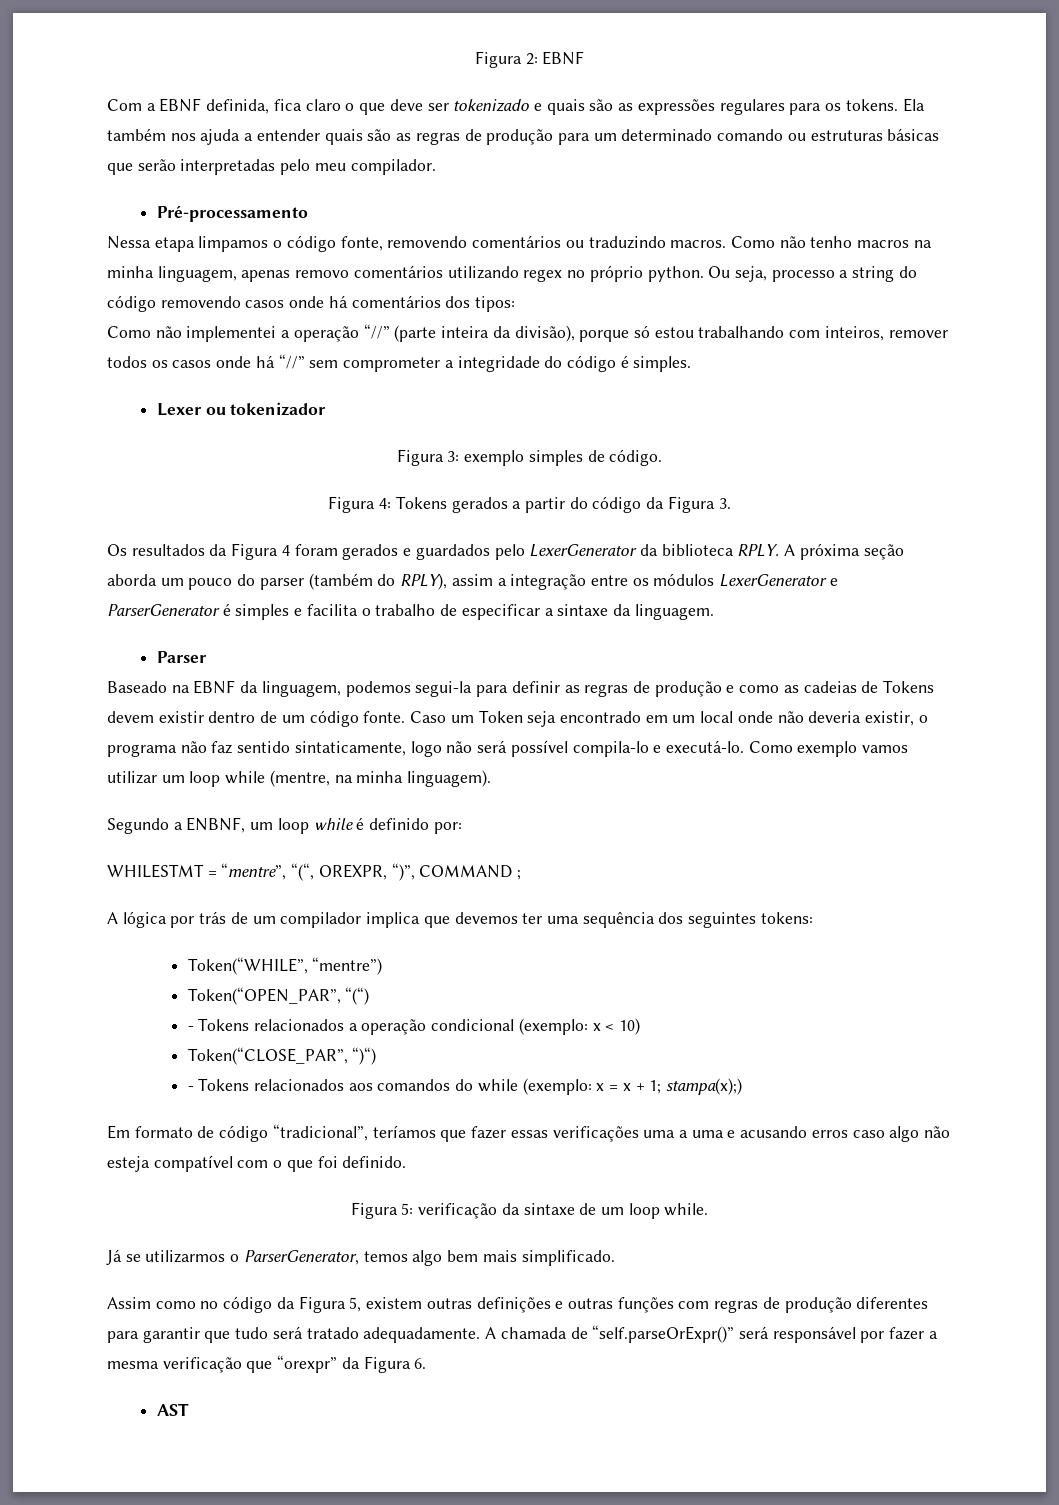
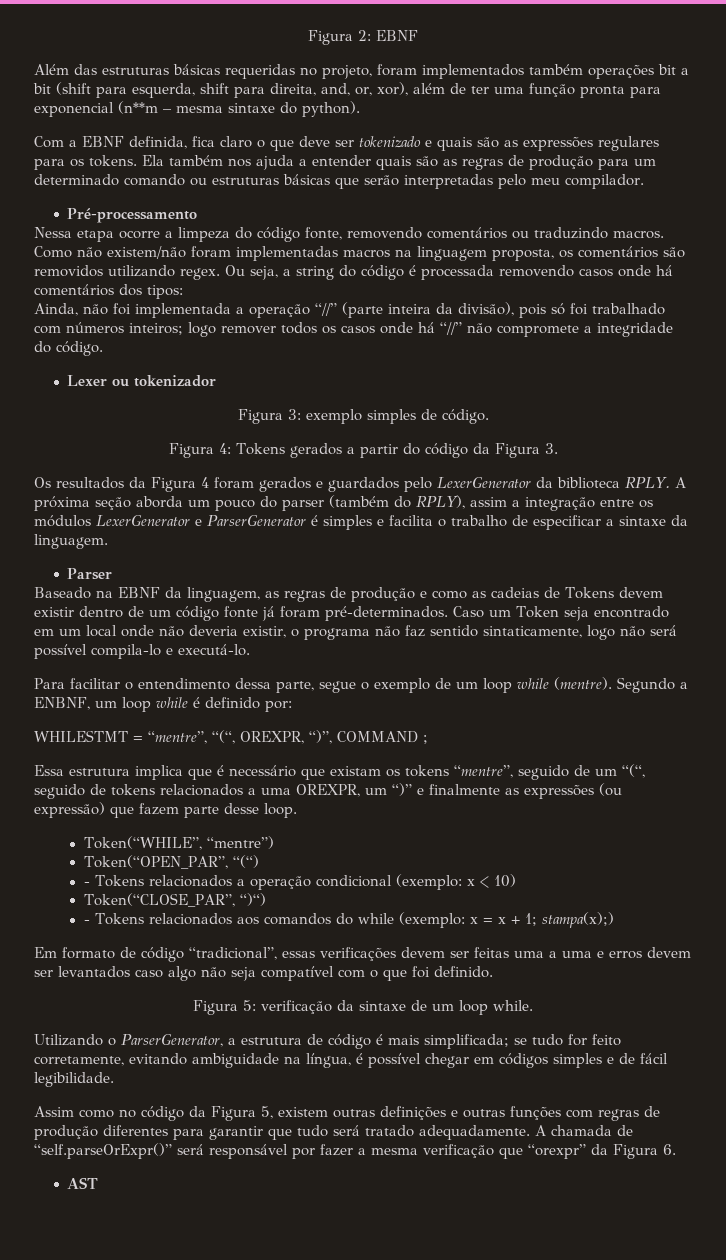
(585, 58) none -> [34,64,689,79] [33,82,661,98] [34,101,360,117] // Além das estruturas básicas requeridas no projeto, foram implementados também operações bit a bit (shift para esquerda, shift para direita, and, or, xor), além de ter uma função pronta para exponencial (n**m – mesma sintaxe do python).
[198,236,283,252] limpamos o -> [119,227,252,242] ocorre a limpeza do
[810,236,932,248] [107,265,704,282] tenho macros na minha linguagem, apenas removo comentários utilizando regex no próprio python. -> [107,246,685,261] [34,265,220,280] existem/não foram implementadas macros na linguagem proposta, os comentários são removidos utilizando regex.
[771,270,835,282] processo -> (278, 273) none
(156, 303) none -> [409,265,494,280] é processada
[107,326,277,342] Como não implementei -> [34,303,231,318] Ainda, não foi implementada
[579,325,884,342] porque só estou trabalhando com inteiros, -> [519,303,665,318] [34,322,216,337] pois só foi trabalhado com números inteiros; logo
[309,357,441,372] sem comprometer -> [467,323,579,337] não compromete
[566,355,692,372] código é simples. -> [56,341,103,356] código.
[345,681,560,697] podemos segui-la para definir -> (260, 594) none
[363,711,406,723] fonte. -> [224,606,448,621] fonte já foram pré-determinados.
[748,741,909,757] [107,770,492,787] Como exemplo vamos utilizar um loop while (mentre, na minha linguagem). // -> [34,677,612,693] // Para facilitar o entendimento dessa parte, segue o exemplo de um loop while (mentre).
[107,911,813,928] A lógica por trás de um compilador implica que devemos ter uma sequência dos seguintes tokens: -> [34,764,645,780] [34,783,622,799] [34,802,297,818] Essa estrutura implica que é necessário que existam os tokens “mentre”, seguido de um “(“, seguido de tokens relacionados a uma OREXPR, um “)” e finalmente as expressões (ou expressão) que fazem parte desse loop.
[372,1125,848,1142] teríamos que fazer essas verificações uma a uma e acusando erros -> [282,947,691,961] [34,966,130,978] essas verificações devem ser feitas uma a uma e erros devem ser levantados
[107,1156,150,1172] esteja -> [231,967,256,981] seja
[106,1249,615,1266] Já se utilizarmos o ParserGenerator, temos algo bem mais simplificado. -> [34,1034,621,1049] [34,1053,668,1068] [34,1072,114,1087] Utilizando o ParserGenerator, a estrutura de código é mais simplificada; se tudo for feito corretamente, evitando ambiguidade na língua, é possível chegar em códigos simples e de fácil legibilidade.

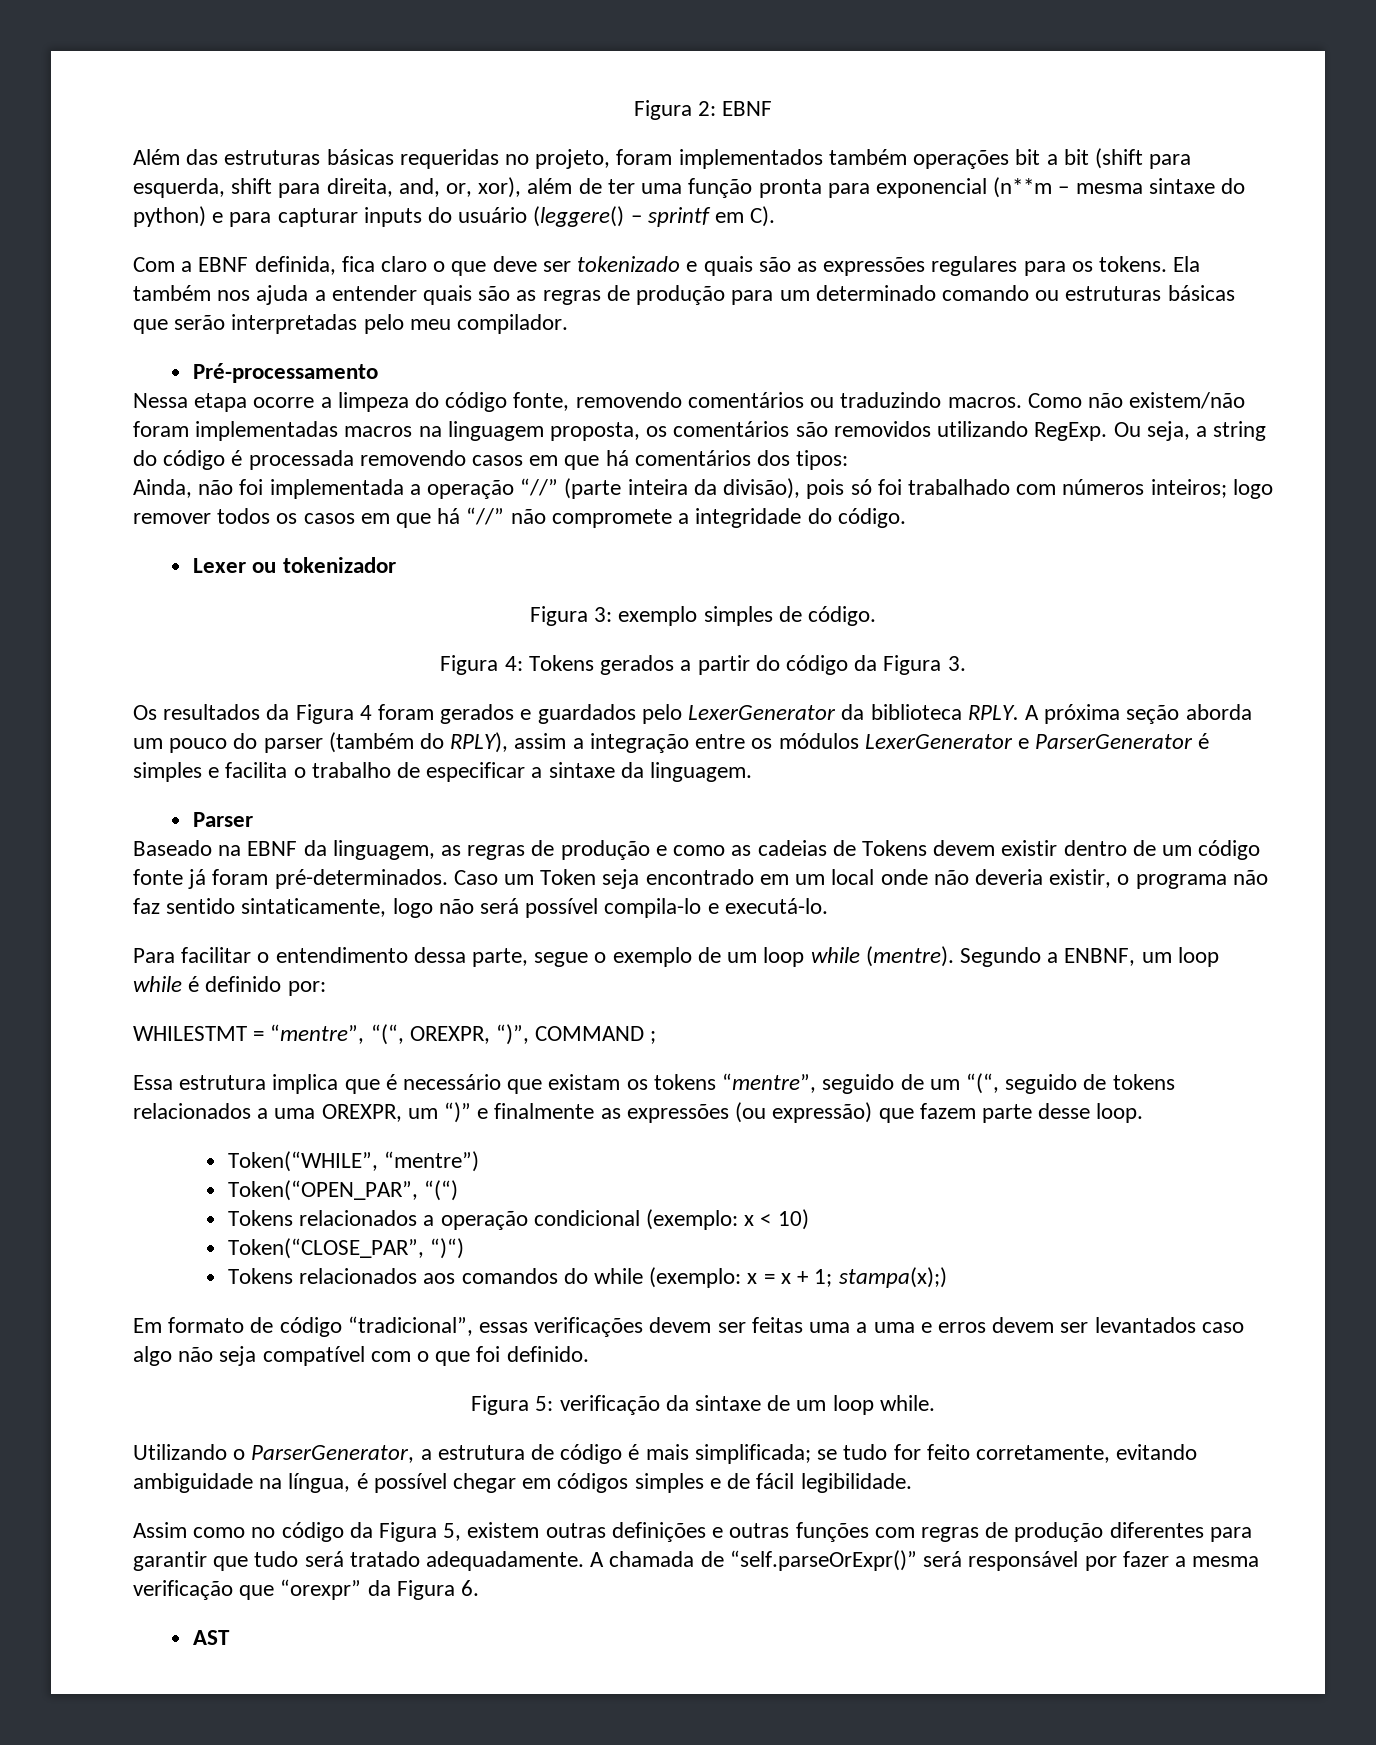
[302,101,360,117] python). -> [133,206,776,227] python) e para capturar inputs do usuário (leggere() – sprintf em C).
[180,268,220,280] regex. -> [1034,422,1108,441] RegExp.
[618,265,651,277] onde -> [529,455,600,470] em que
[380,322,413,334] onde -> [360,513,432,528] em que
[83,881,90,886] - -> (459, 1190) none
[83,919,90,924] - -> (465, 1248) none

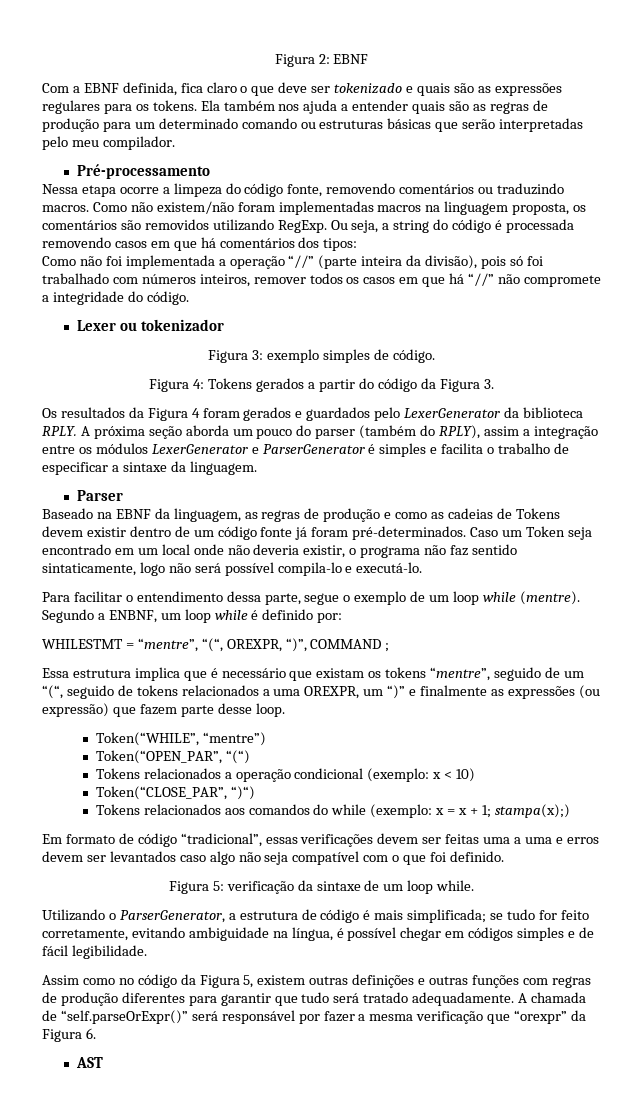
[133,148,1192,169] [133,177,1245,198] [133,206,776,227] // Além das estruturas básicas requeridas no projeto, foram implementados também operações bit a bit (shift para esquerda, shift para direita, and, or, xor), além de ter uma função pronta para exponencial (n**m – mesma sintaxe do python) e para capturar inputs do usuário (leggere() – sprintf em C). -> (369, 59) none
[133,479,192,498] Ainda, -> [42,256,76,266] Como
[1150,479,1273,499] inteiros; logo -> [199,274,250,287] inteiros,

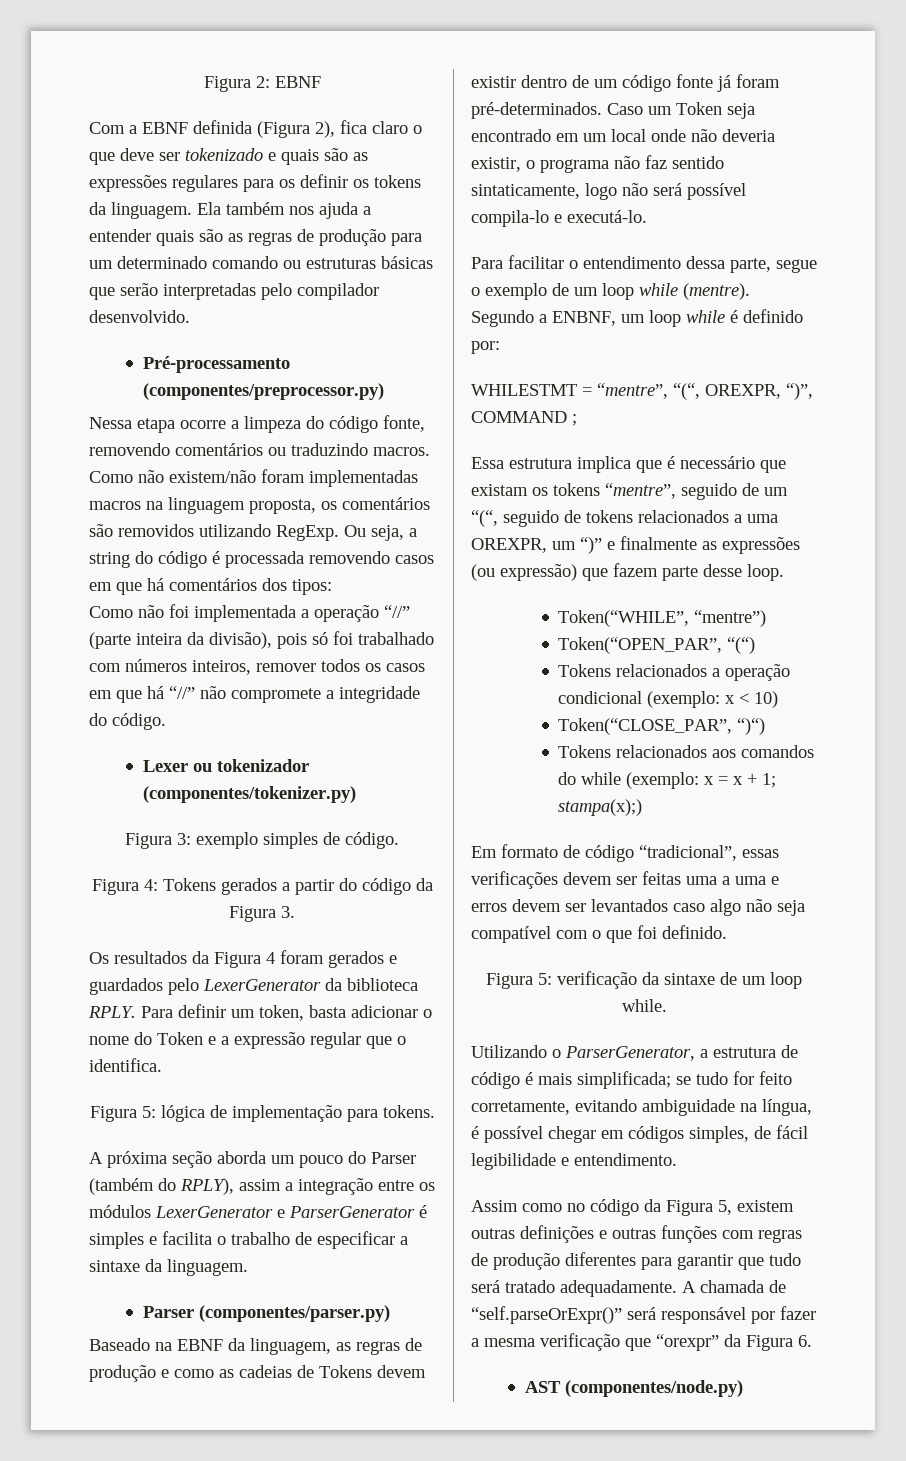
[122,82,177,96] definida, -> [193,120,335,138] definida (Figura 2),
[152,100,197,111] tokens. -> [300,174,421,188] [89,202,192,219] definir os tokens da linguagem.
[71,136,175,150] meu compilador. -> [297,283,379,300] [89,310,190,323] compilador desenvolvido.
(210, 171) none -> [142,383,384,400] (componentes/preprocessor.py)
(224, 325) none -> [142,786,356,803] (componentes/tokenizer.py)
(77, 431) none -> [141,1004,432,1021] [89,1032,406,1049] [89,1058,162,1072] [89,1105,435,1122] Para definir um token, basta adicionar o nome do Token e a expressão regular que o identifica. // Figura 5: lógica de implementação para tokens. //
[315,429,356,439] parser -> [371,1152,416,1164] Parser
(123, 495) none -> [198,1305,390,1322] (componentes/parser.py)
[517,927,594,941] [42,945,147,959] simples e de fácil legibilidade. -> [689,1125,808,1143] [471,1153,677,1170] simples, de fácil legibilidade e entendimento.
(103, 1062) none -> [564,1380,743,1397] (componentes/node.py)

